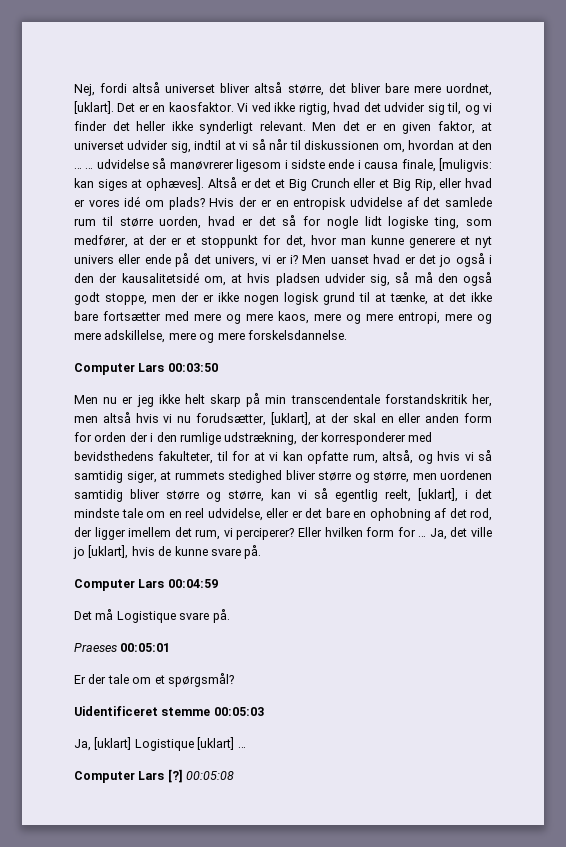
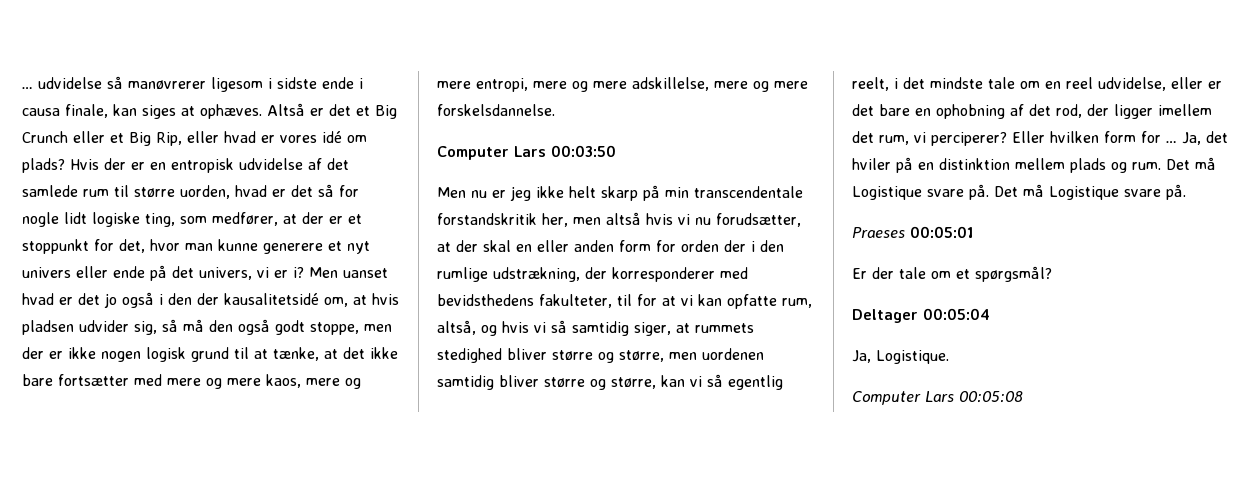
[74,82,492,96] [74,101,492,115] [74,121,492,134] [74,139,492,153] [74,168,82,169] Nej, fordi altså universet bliver altså større, det bliver bare mere uordnet, [uklart]. Det er en kaosfaktor. Vi ved ikke rigtig, hvad det udvider sig til, og vi finder det heller ikke synderligt relevant. Men det er en given faktor, at universet udvider sig, indtil at vi så når til diskussionen om, hvordan at den … -> (22, 88) none
[439,158,493,172] [muligvis: -> (108, 111) none
[146,177,205,191] ophæves]. -> [200,104,262,119] ophæves.
[270,412,311,426] [uklart], -> (801, 220) none
[418,488,458,502] [uklart], -> (889, 84) none
[470,527,492,537] [73,545,262,559] [74,579,218,591] ville jo [uklart], hvis de kunne svare på. // Computer Lars 00:04:59 // -> [852,157,1216,173] [852,184,989,200] hviler på en distinktion mellem plads og rum. Det må Logistique svare på.
[74,706,264,716] [74,737,246,751] [74,769,183,783] Uidentificeret stemme 00:05:03 // Ja, [uklart] Logistique [uklart] … // Computer Lars [?] -> [852,308,990,323] [852,350,949,364] [852,391,954,405] Deltager 00:05:04 // Ja, Logistique. // Computer Lars

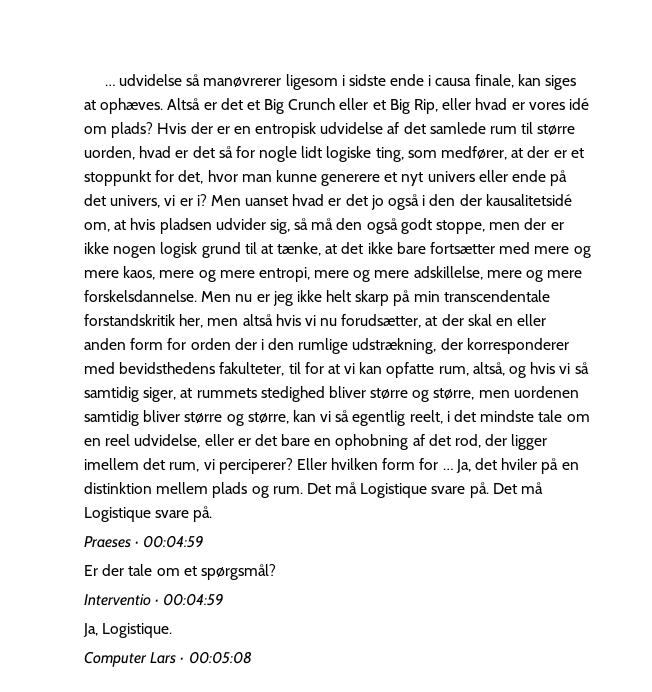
[437,145,616,160] // Computer Lars 00:03:50 // -> (197, 296) none
[910,226,973,238] 00:05:01 -> [135,535,204,548] · 00:04:59
[852,308,990,323] Deltager 00:05:04 -> [84,593,224,606] Interventio · 00:04:59
(954, 396) none -> [180,657,185,663] ·

